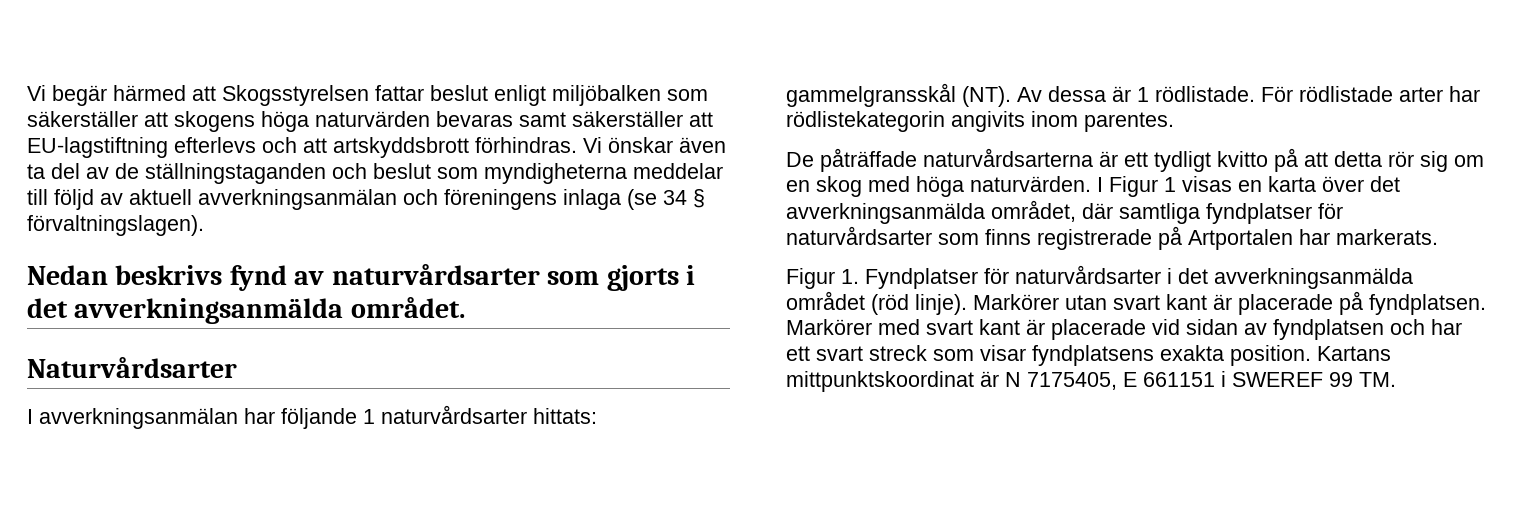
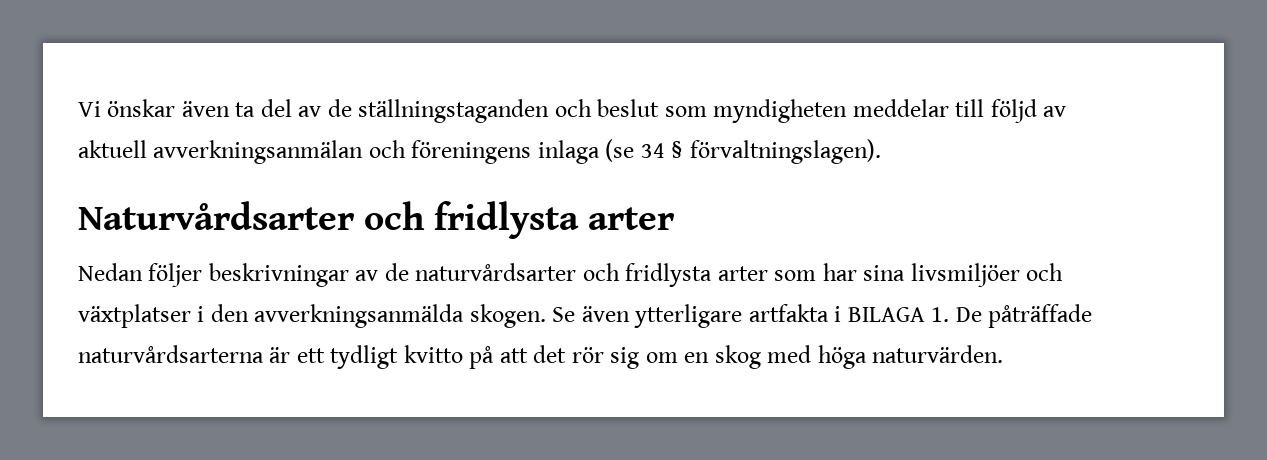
[27,85,708,106] [27,111,713,132] [27,137,602,158] Vi begär härmed att Skogsstyrelsen fattar beslut enligt miljöbalken som säkerställer att skogens höga naturvärden bevaras samt säkerställer att EU-lagstiftning efterlevs och att artskyddsbrott förhindras. Vi -> [78,101,101,117] Vi
[484,163,627,184] myndigheterna -> [713,99,848,123] myndigheten
[27,264,695,291] [27,297,465,324] [27,357,237,378] [27,405,597,429] [786,83,1480,107] [786,111,1174,132] Nedan beskrivs fynd av naturvårdsarter som gjorts i det avverkningsanmälda området. // Naturvårdsarter // I avverkningsanmälan har följande 1 naturvårdsarter hittats: gammelgransskål (NT). Av dessa är 1 rödlistade. För rödlistade arter har rödlistekategorin angivits inom parentes. // -> [78,201,675,239] [78,263,1064,287] [78,304,950,328] Naturvårdsarter och fridlysta arter // Nedan följer beskrivningar av de naturvårdsarter och fridlysta arter som har sina livsmiljöer och växtplatser i den avverkningsanmälda skogen. Se även ytterligare artfakta i BILAGA 1.
[1334,151,1382,167] detta -> [533,345,567,363] det
[1097,176,1400,197] [786,200,1343,224] [786,226,1438,250] [786,265,1413,289] [786,291,1486,315] [786,319,1462,340] [786,345,1391,366] [786,371,1396,392] I Figur 1 visas en karta över det avverkningsanmälda området, där samtliga fyndplatser för naturvårdsarter som finns registrerade på Artportalen har markerats. // Figur 1. Fyndplatser för naturvårdsarter i det avverkningsanmälda området (röd linje). Markörer utan svart kant är placerade på fyndplatsen. Markörer med svart kant är placerade vid sidan av fyndplatsen och har ett svart streck som visar fyndplatsens exakta position. Kartans mittpunktskoordinat är N 7175405, E 661151 i SWEREF 99 TM. -> (1004, 354) none

